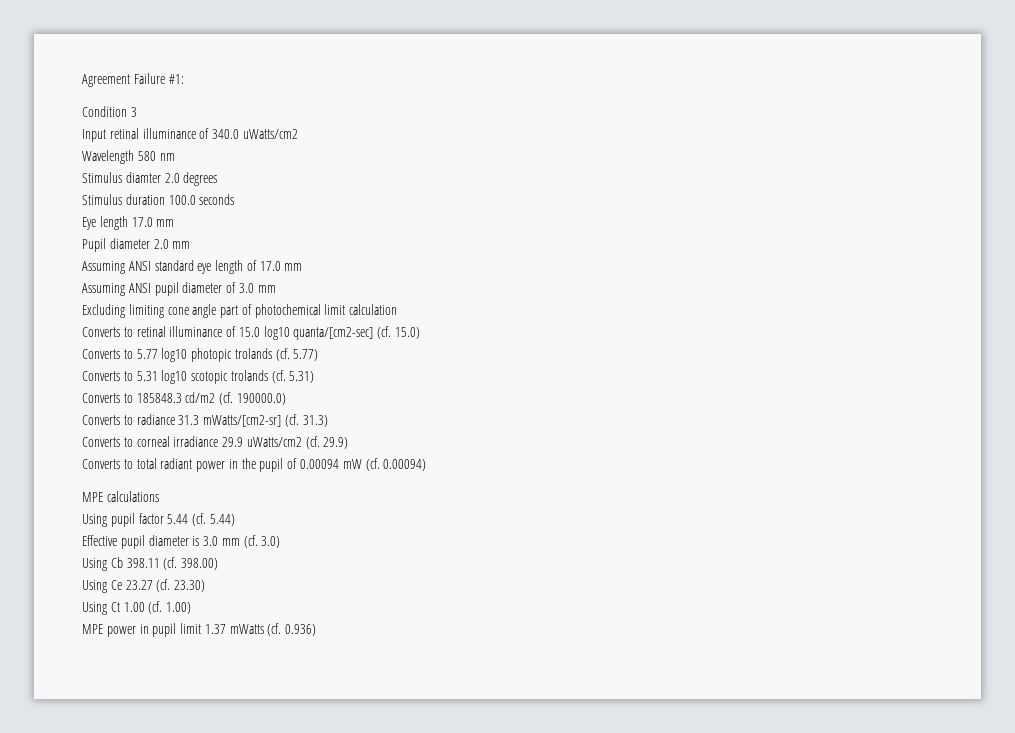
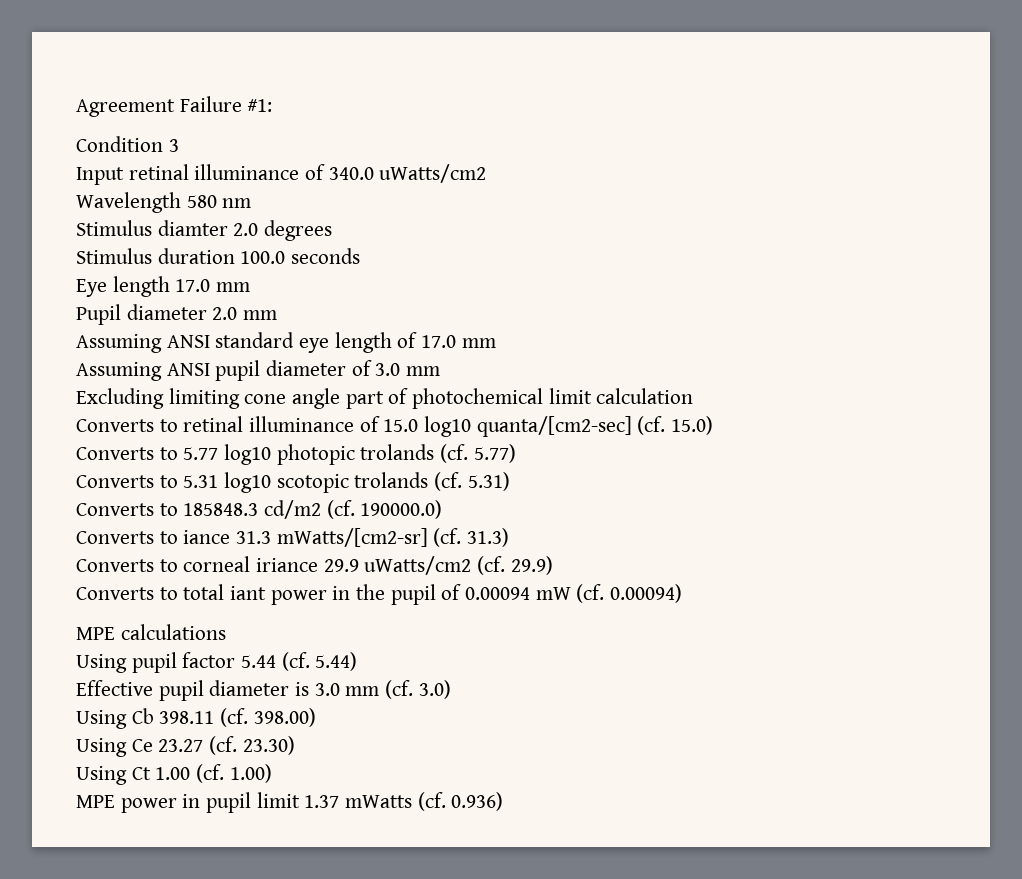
[136,414,175,425] radiance -> [183,530,231,544] iance
[173,436,219,447] irradiance -> [256,558,319,572] iriance
[160,458,193,469] radiant -> [230,586,267,600] iant

